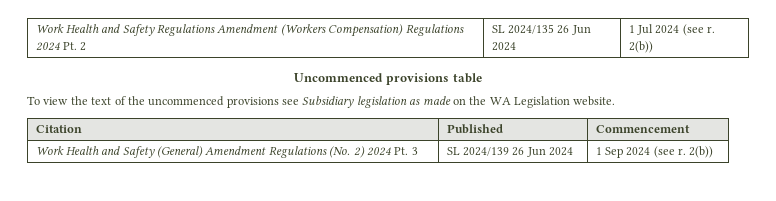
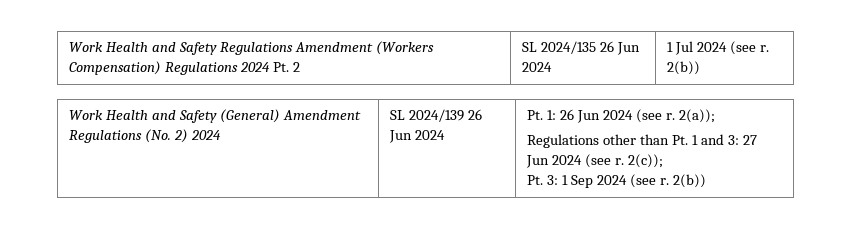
[294,73,482,85] [27,96,616,108] [35,125,82,133] [446,124,503,134] [595,125,690,133] // Uncommenced provisions table // To view the text of the uncommenced provisions see Subsidiary legislation as made on the WA Legislation website. // Citation | Published | Commencement -> (701, 68) none
[394,147,418,155] Pt. 3 -> (222, 135) none
(574, 151) none -> [527,109,715,123] [527,134,757,148] [526,154,664,168] [527,175,559,185] Pt. 1: 26 Jun 2024 (see r. 2(a)); // Regulations other than Pt. 1 and 3: 27 Jun 2024 (see r. 2(c)); // Pt. 3:

